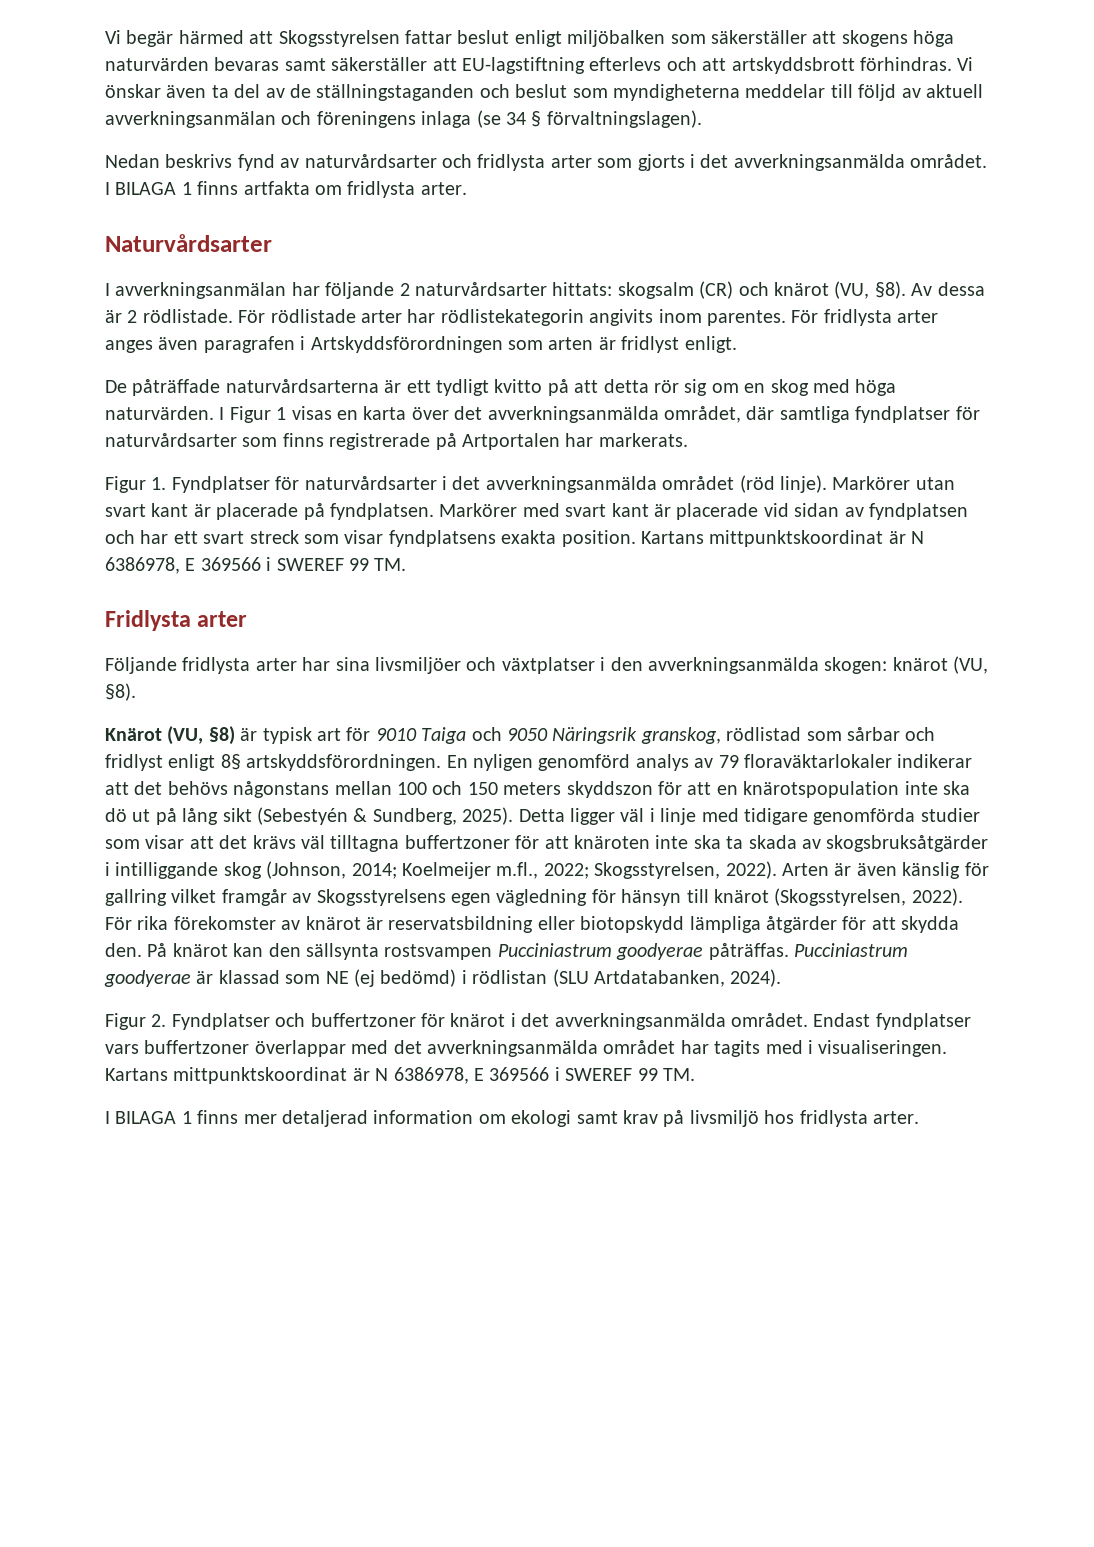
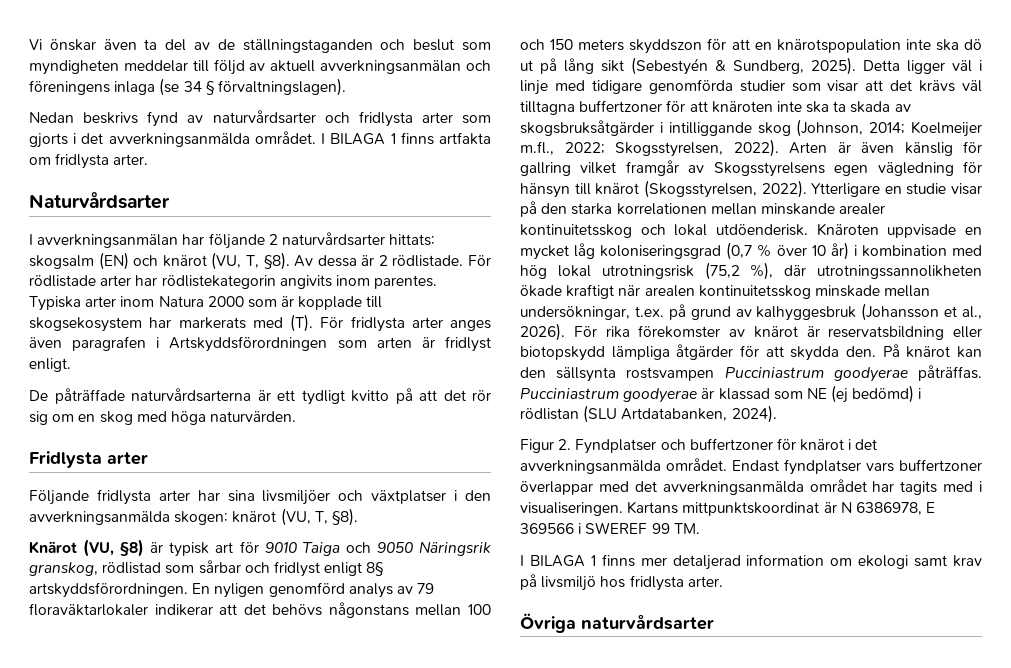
[105,30,955,47] [105,57,974,74] Vi begär härmed att Skogsstyrelsen fattar beslut enligt miljöbalken som säkerställer att skogens höga naturvärden bevaras samt säkerställer att EU-lagstiftning efterlevs och att artskyddsbrott förhindras. Vi -> [29,39,42,50] Vi
[613,84,740,101] myndigheterna -> [29,60,119,75] myndigheten
[699,281,734,299] (CR) -> [98,252,129,270] (EN)
(870, 290) none -> [245,255,259,268] T,
(786, 318) none -> [29,296,383,311] [29,314,313,332] Typiska arter inom Natura 2000 som är kopplade till skogsekosystem har markerats med (T).
[603,379,649,393] detta -> [443,390,466,401] det
[219,406,980,423] [105,433,688,450] [105,475,955,493] [105,503,968,520] [105,530,925,547] [105,557,407,574] I Figur 1 visas en karta över det avverkningsanmälda området, där samtliga fyndplatser för naturvårdsarter som finns registrerade på Artportalen har markerats. // Figur 1. Fyndplatser för naturvårdsarter i det avverkningsanmälda området (röd linje). Markörer utan svart kant är placerade på fyndplatsen. Markörer med svart kant är placerade vid sidan av fyndplatsen och har ett svart streck som visar fyndplatsens exakta position. Kartans mittpunktskoordinat är N 6386978, E 369566 i SWEREF 99 TM. -> (297, 416) none
(989, 665) none -> [314,511,328,524] T,
(963, 897) none -> [811,183,982,197] [520,201,886,217] [520,223,982,238] [520,242,983,260] [520,262,982,280] [520,284,931,299] [520,303,982,321] [520,323,565,341] Ytterligare en studie visar på den starka korrelationen mellan minskande arealer kontinuitetsskog och lokal utdöenderisk. Knäroten uppvisade en mycket låg koloniseringsgrad (0,7 % över 10 år) i kombination med hög lokal utrotningsrisk (75,2 %), där utrotningssannolikheten ökade kraftigt när arealen kontinuitetsskog minskade mellan undersökningar, t.ex. på grund av kalhyggesbruk (Johansson et al., 2026).
(919, 1117) none -> [520,613,714,633] // Övriga naturvårdsarter

